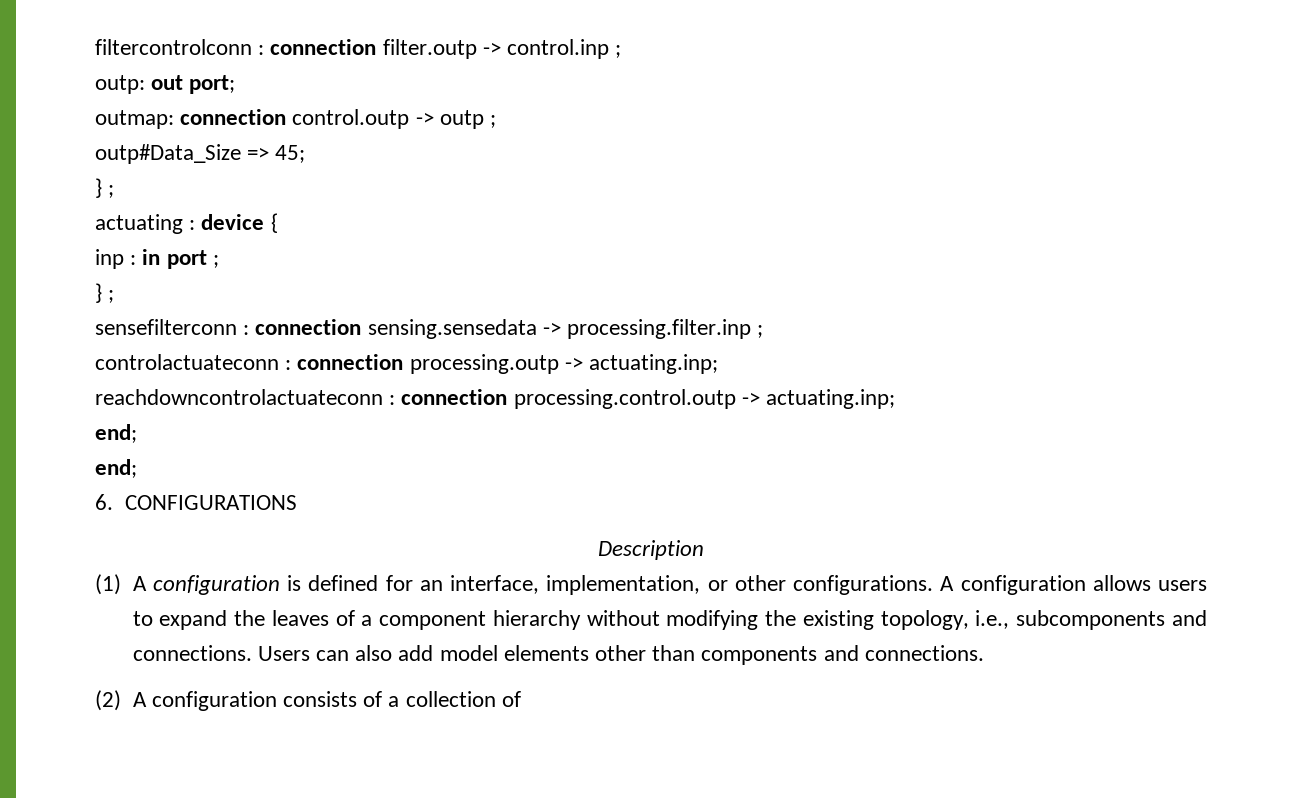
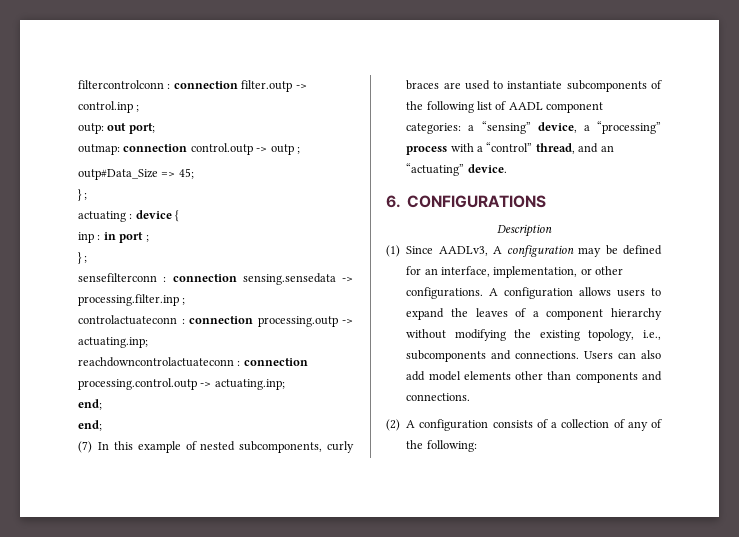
[95,494,297,510] [598,540,704,560] [95,574,301,595] 6. CONFIGURATIONS // Description // (1) A configuration is -> [78,441,354,453] [406,80,662,92] [406,101,604,113] [406,121,661,134] [406,142,614,155] [406,163,507,176] [386,195,547,208] [496,224,552,237] [386,245,618,257] (7) In this example of nested subcomponents, curly braces are used to instantiate subcomponents of the following list of AADL component categories: a “sensing” device, a “processing” process with a “control” thread, and an “actuating” device. // 6. CONFIGURATIONS // Description // (1) Since AADLv3, A configuration may be
(521, 699) none -> [627,419,662,431] [406,440,477,452] any of the following:

